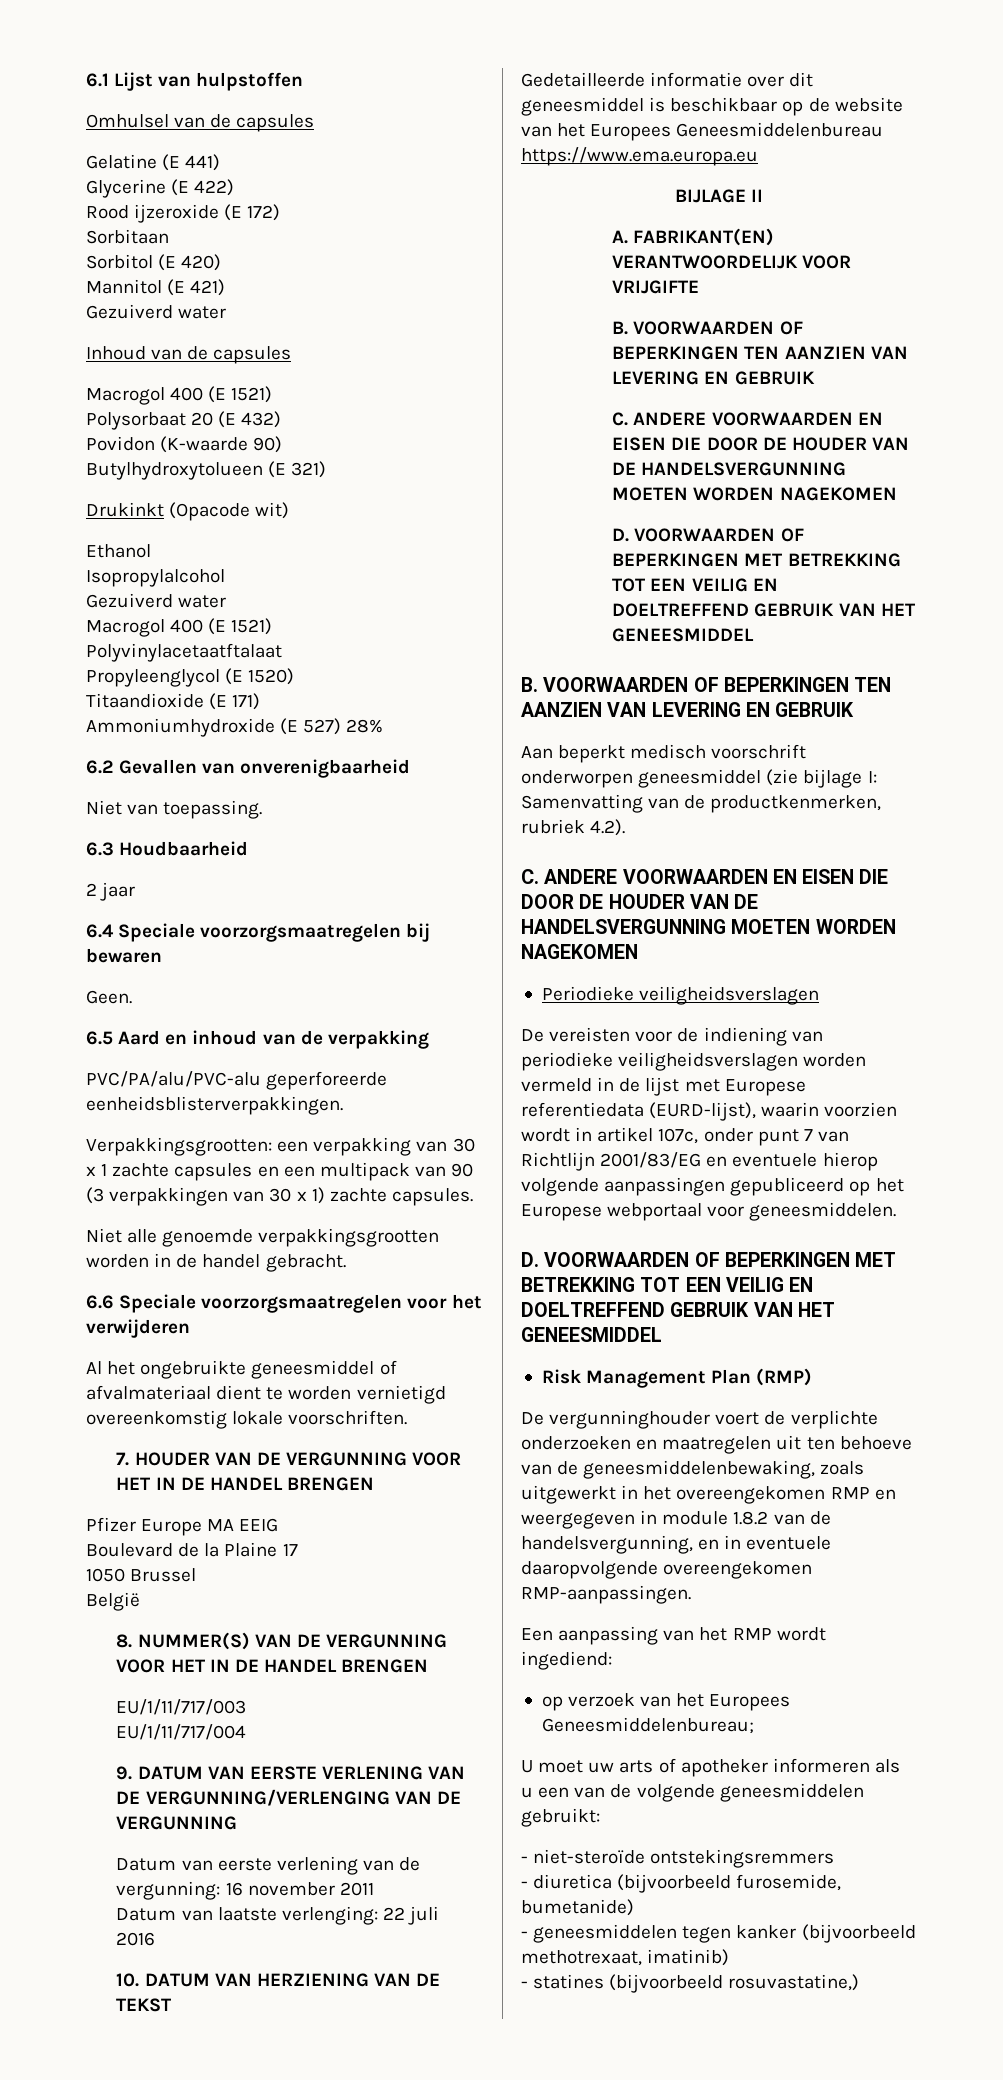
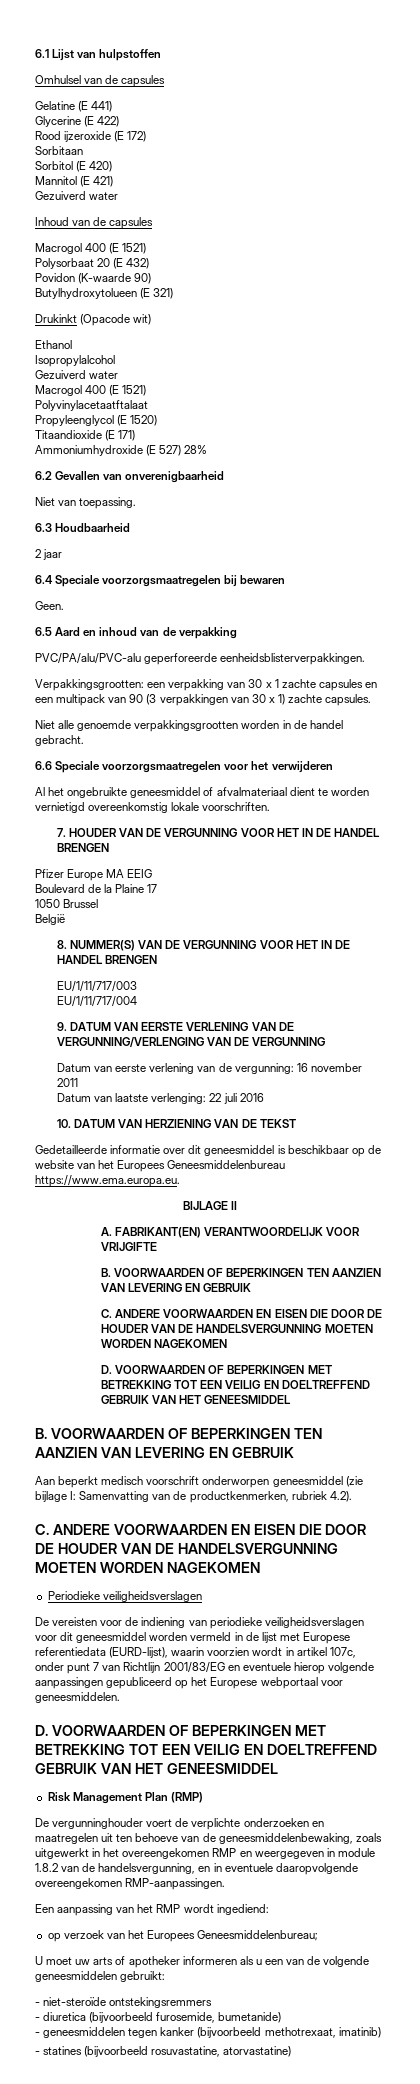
[521,147,758,166] https://www.ema.europa.eu -> [35,1175,180,1187] https://www.ema.europa.eu.
(799, 1061) none -> [35,1632,147,1643] voor dit geneesmiddel
[728,1974,860,1991] rosuvastatine,) -> [151,2046,292,2057] rosuvastatine, atorvastatine)

